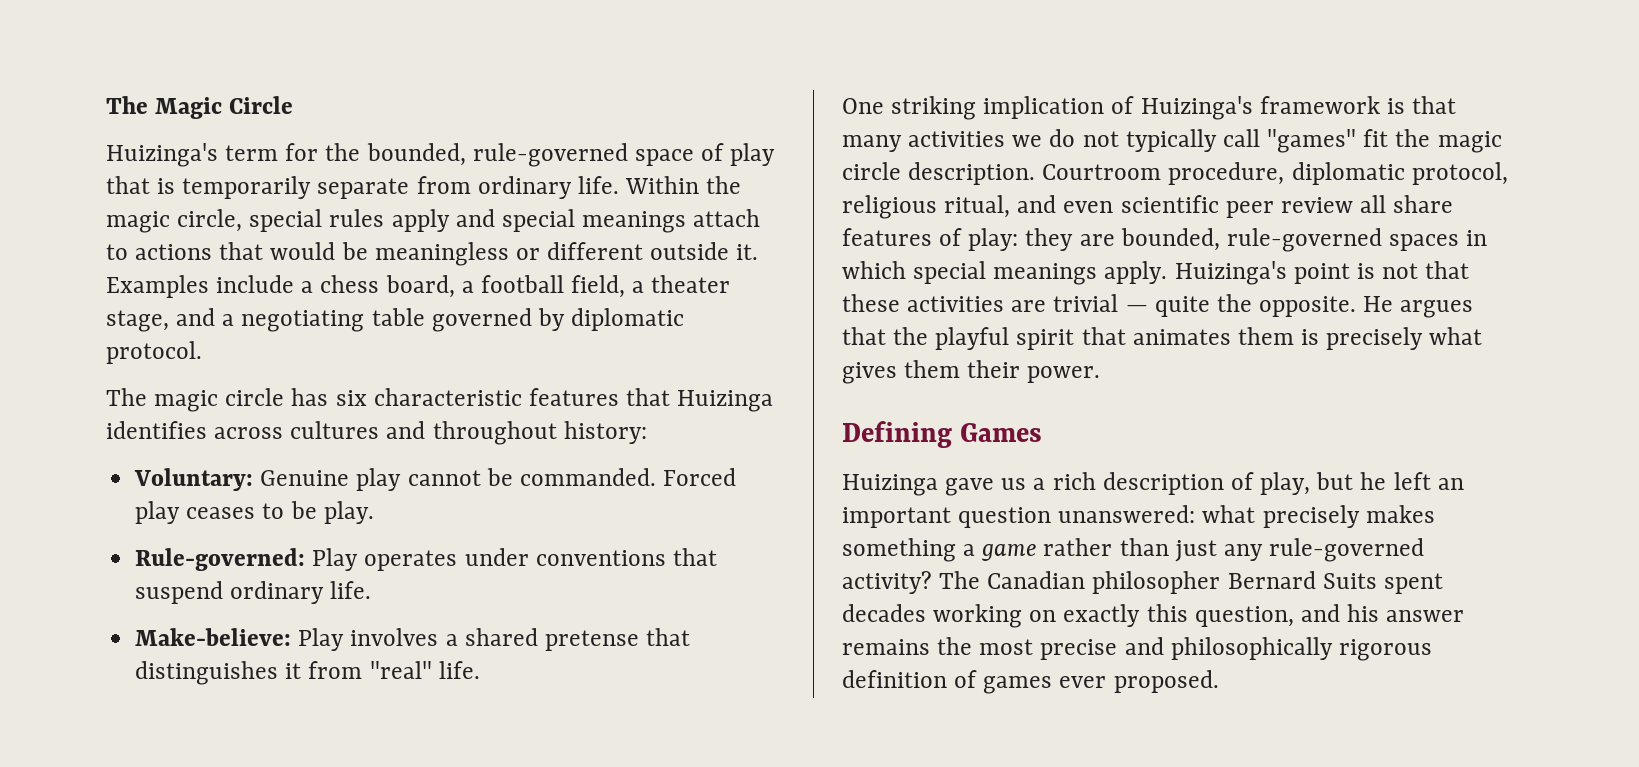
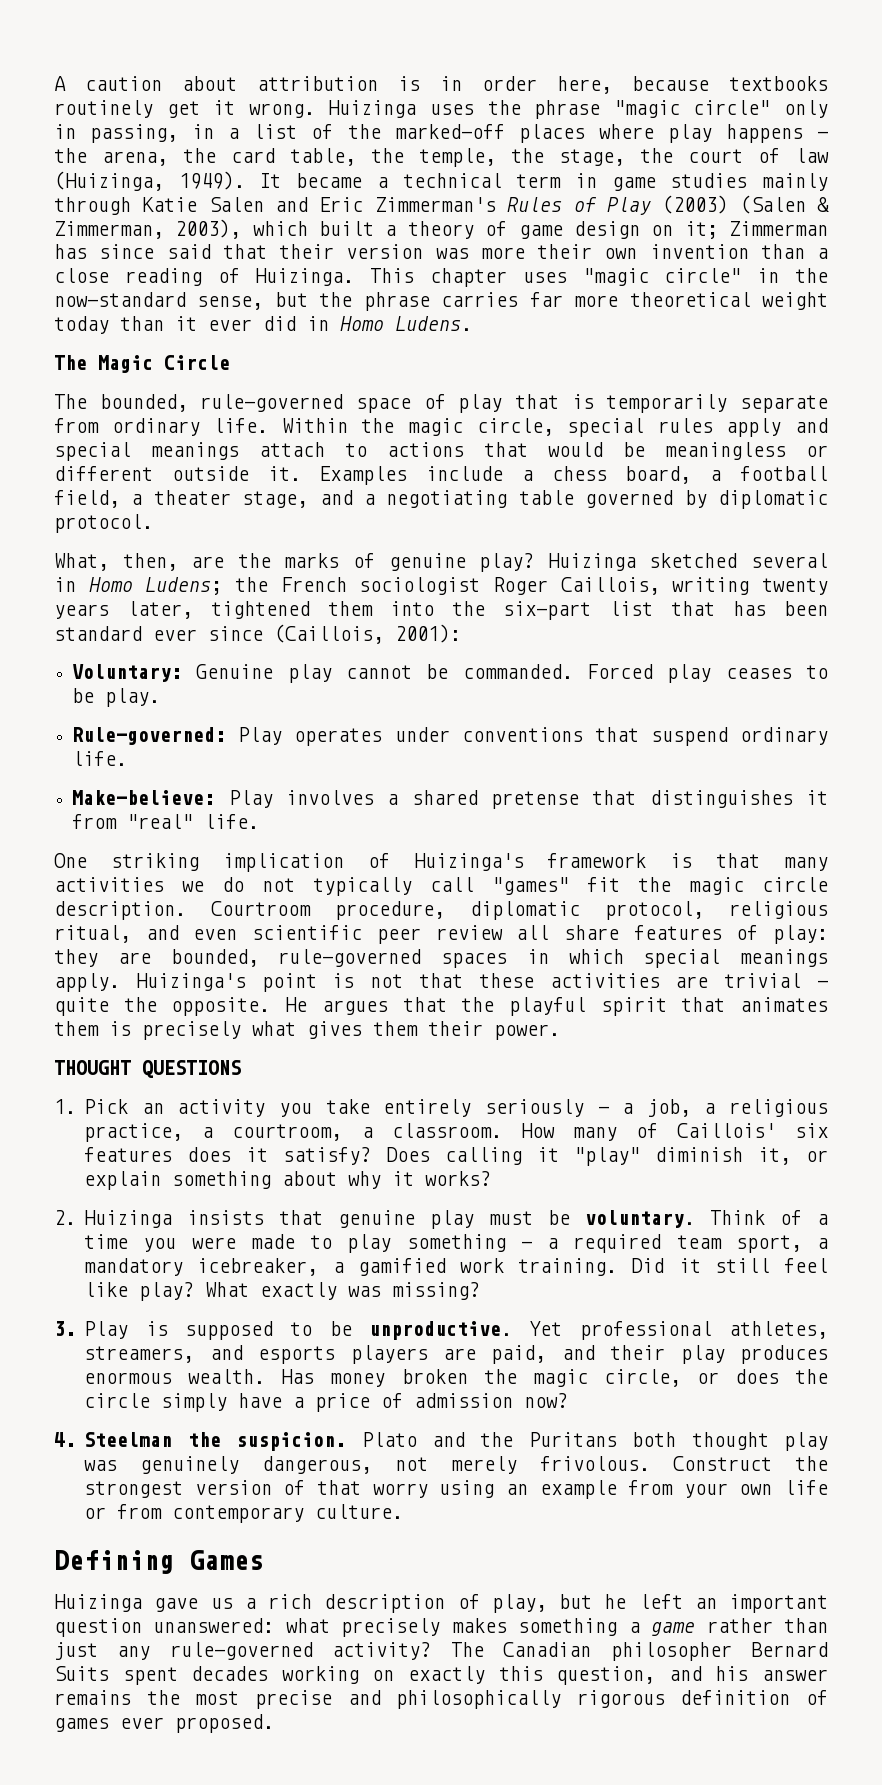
(106, 105) none -> [54,76,828,94] [54,100,829,119] [54,124,829,143] [54,148,829,167] [54,171,829,191] [54,195,830,215] [54,219,829,239] [54,244,828,259] [54,268,828,287] [54,292,829,311] [54,316,472,334] A caution about attribution is in order here, because textbooks routinely get it wrong. Huizinga uses the phrase "magic circle" only in passing, in a list of the marked-off places where play happens — the arena, the card table, the temple, the stage, the court of law (Huizinga, 1949). It became a technical term in game studies mainly through Katie Salen and Eric Zimmerman's Rules of Play (2003) (Salen & Zimmerman, 2003), which built a theory of game design on it; Zimmerman has since said that their version was more their own invention than a close reading of Huizinga. This chapter uses "magic circle" in the now-standard sense, but the phrase carries far more theoretical weight today than it ever did in Homo Ludens. //
[106,143,361,167] Huizinga's term for the -> [54,394,87,409] The
[106,388,774,412] [106,421,647,445] The magic circle has six characteristic features that Huizinga identifies across cultures and throughout history: -> [54,553,829,572] [54,577,828,595] [54,601,828,620] [54,624,461,644] What, then, are the marks of genuine play? Huizinga sketched several in Homo Ludens; the French sociologist Roger Caillois, writing twenty years later, tightened them into the six-part list that has been standard ever since (Caillois, 2001):
(1101, 374) none -> [54,1060,241,1078] [54,1099,829,1117] [84,1123,829,1142] [84,1147,829,1166] [84,1171,492,1190] [54,1210,829,1229] [84,1234,828,1253] [84,1258,829,1276] [84,1282,481,1301] [54,1321,828,1340] [84,1345,828,1364] [84,1369,829,1387] [84,1393,569,1412] [54,1432,828,1451] [84,1456,828,1474] [84,1480,829,1499] [84,1504,404,1523] // THOUGHT QUESTIONS // 1. Pick an activity you take entirely seriously — a job, a religious practice, a courtroom, a classroom. How many of Caillois' six features does it satisfy? Does calling it "play" diminish it, or explain something about why it works? // 2. Huizinga insists that genuine play must be voluntary. Think of a time you were made to play something — a required team sport, a mandatory icebreaker, a gamified work training. Did it still feel like play? What exactly was missing? // 3. Play is supposed to be unproductive. Yet professional athletes, streamers, and esports players are paid, and their play produces enormous wealth. Has money broken the magic circle, or does the circle simply have a price of admission now? // 4. Steelman the suspicion. Plato and the Puritans both thought play was genuinely dangerous, not merely frivolous. Construct the strongest version of that worry using an example from your own life or from contemporary culture.

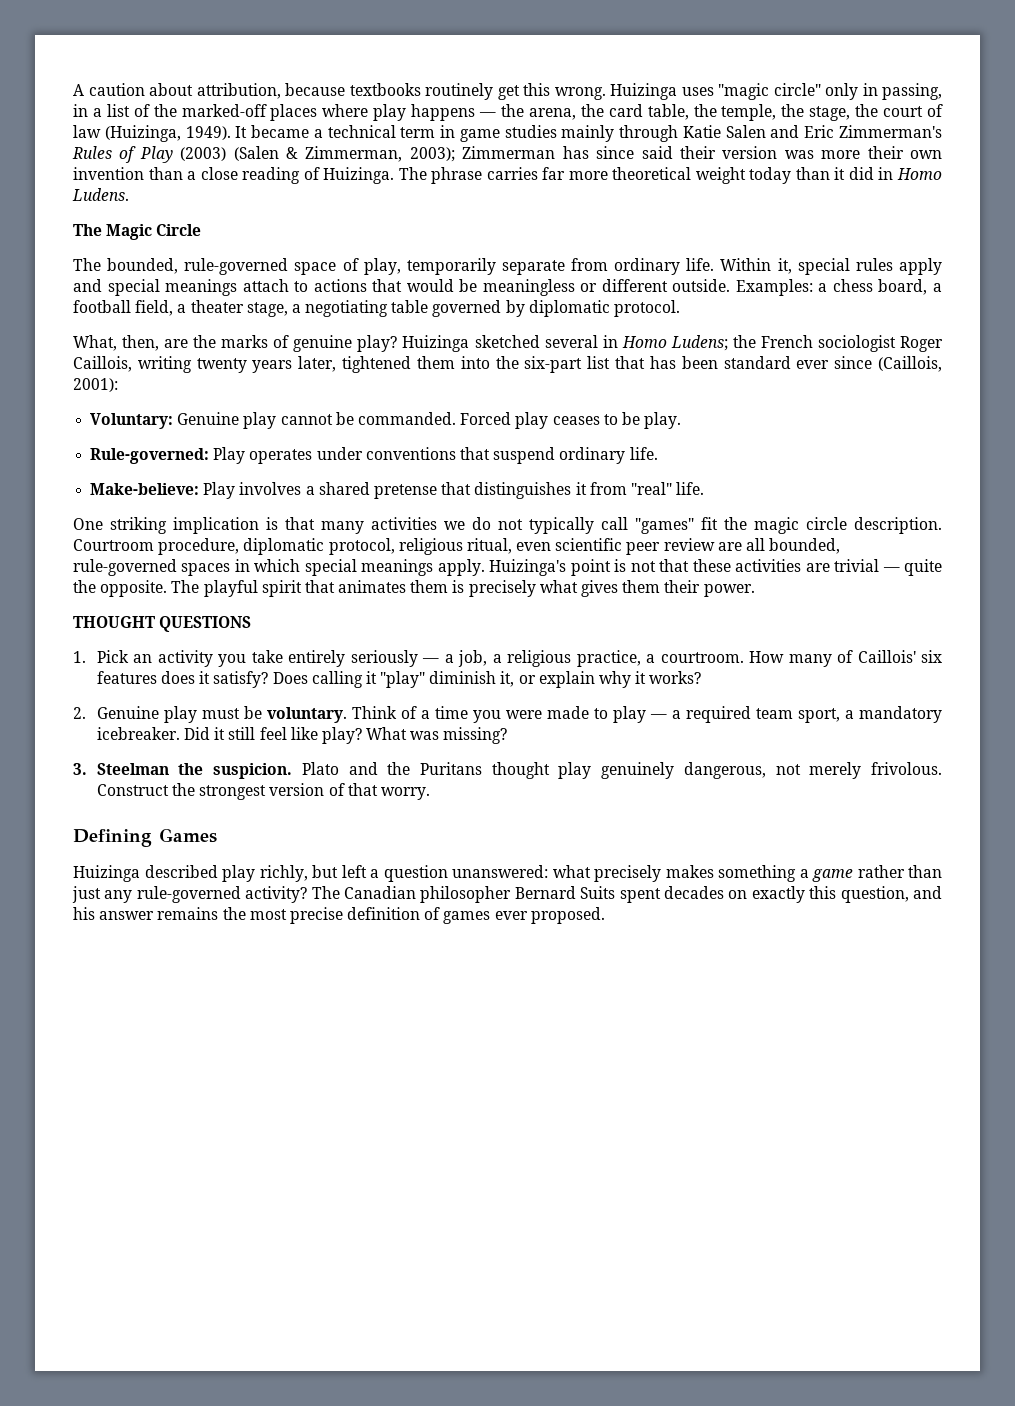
[257,76,612,94] attribution is in order here, -> [196,83,281,99] attribution,
[213,100,236,115] it -> [523,83,550,96] this
[487,100,601,119] the phrase -> (714, 91) none
[175,219,718,239] 2003), which built a theory of game design on it; -> [409,147,455,162] 2003);
[222,244,267,259] that -> (673, 152) none
[370,268,828,287] [54,292,353,310] This chapter uses "magic circle" in the now-standard sense, but the -> [398,167,427,180] The
[208,319,252,331] ever -> (846, 173) none
[458,394,594,413] play that is -> [363,258,401,275] play,
[361,418,554,436] the magic circle, -> [777,258,792,274] it,
[171,466,504,485] outside it. Examples include -> [672,279,813,296] outside. Examples:
[319,490,353,505] and -> (288, 309) none
[367,853,647,871] of Huizinga's framework -> (259, 525) none
[145,925,179,940] and -> (512, 546) none
[516,925,829,944] [54,949,151,967] all share features of play: they are -> [717,538,766,551] are all
[285,997,495,1015] He argues that the -> [171,580,200,593] The
[232,1123,502,1141] courtroom, a classroom. -> [660,652,744,663] courtroom.
[172,1171,338,1189] something about -> (595, 679) none
[84,1210,416,1228] Huizinga insists that genuine -> [96,706,159,719] Genuine
[406,1234,506,1252] something -> (646, 714) none
[197,1258,618,1276] icebreaker, a gamified work training. -> [96,727,180,740] icebreaker.
[260,1282,338,1300] exactly -> (408, 733) none
[84,1321,828,1340] [84,1345,828,1364] [84,1369,829,1387] [84,1393,569,1412] [54,1432,76,1447] Play is supposed to be unproductive. Yet professional athletes, streamers, and esports players are paid, and their play produces enormous wealth. Has money broken the magic circle, or does the circle simply have a price of admission now? // 4. -> (87, 769) none
[632,1432,677,1447] both -> (483, 768) none
[84,1460,118,1471] was -> (592, 770) none
[372,1480,829,1499] [84,1504,404,1523] [54,1550,264,1574] [54,1594,828,1613] worry using an example from your own life or from contemporary culture. // Defining Games // Huizinga gave us a rich description of play, but he left an important -> [380,787,430,800] [73,828,217,847] [73,865,379,882] worry. // Defining Games // Huizinga described play richly, but left a
[281,1666,359,1684] working -> (724, 892) none
[347,1690,665,1709] and philosophically rigorous -> (343, 915) none

